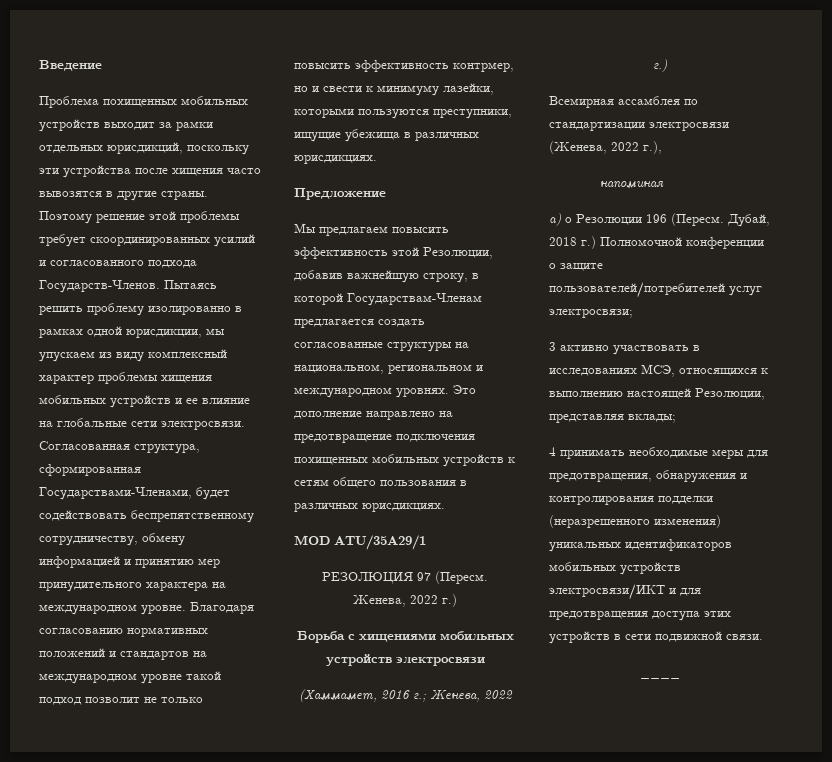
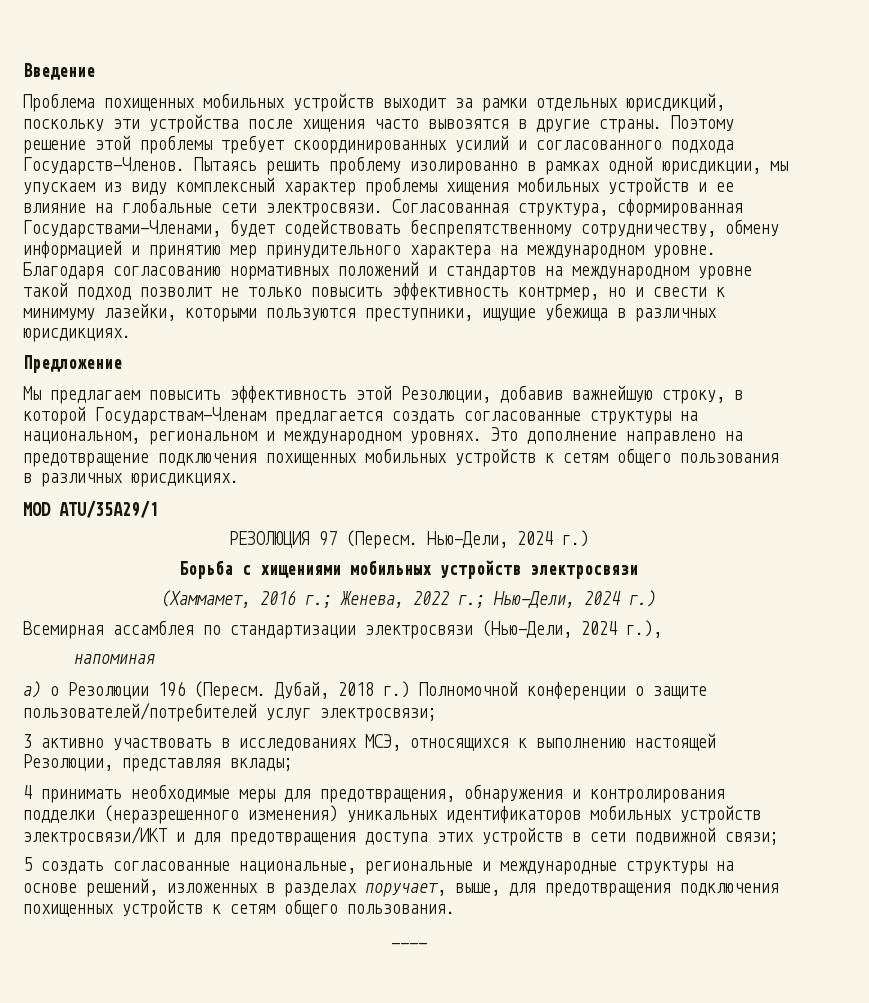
[353,595,438,607] Женева, 2022 -> [426,531,553,548] Нью-Дели, 2024
(513, 694) none -> [458,591,621,608] г.; Нью-Дели, 2024
[549,141,639,154] (Женева, 2022 -> [482,620,617,638] (Нью-Дели, 2024
[726,634,763,640] связи. -> [725,832,779,845] [23,857,734,875] [23,878,779,897] [23,899,455,918] связи; // 5 создать согласованные национальные, региональные и международные структуры на основе решений, изложенных в разделах поручает, выше, для предотвращения подключения похищенных устройств к сетям общего пользования.

